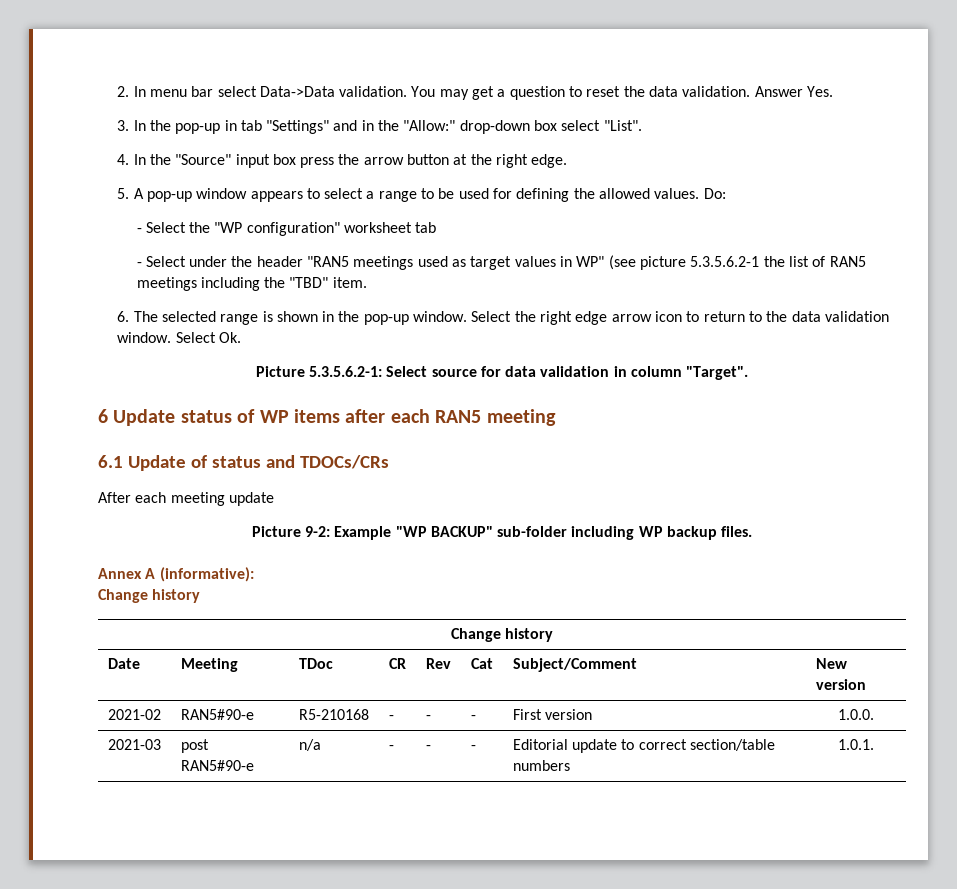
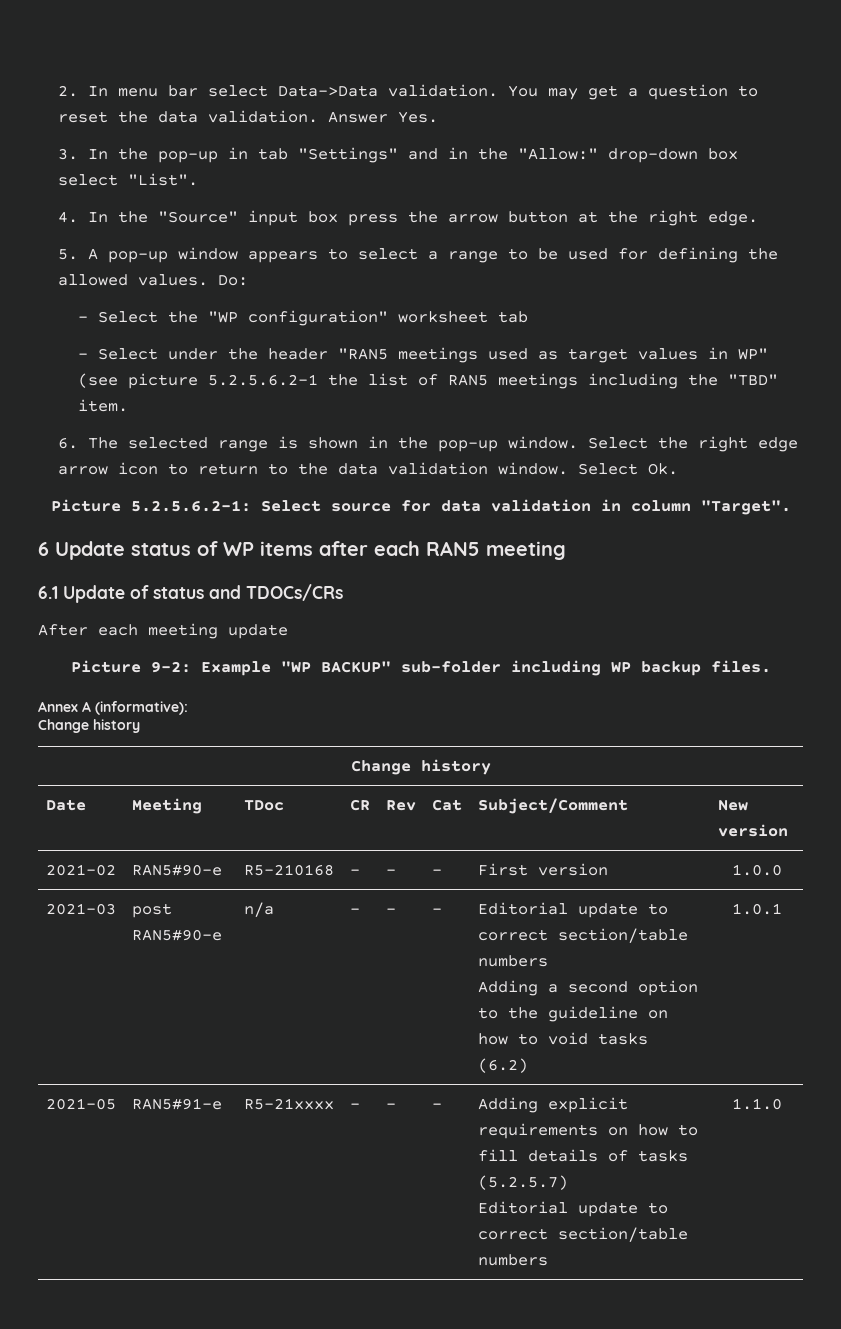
[690,256,760,267] 5.3.5.6.2-1 -> [207,374,318,386] 5.2.5.6.2-1
[308,366,382,377] 5.3.5.6.2-1: -> [130,500,251,512] 5.2.5.6.2-1:
[838,709,874,720] 1.0.0. -> [731,864,782,876] 1.0.0
[838,739,874,750] | 1.0.1. -> [477,980,698,996] [477,1006,668,1022] [477,1032,648,1045] [477,1058,528,1073] [731,903,782,915] [45,1098,116,1110] [131,1098,222,1110] [243,1098,334,1110] [349,1103,360,1109] [385,1103,396,1109] [431,1103,442,1109] [477,1097,628,1113] [477,1123,698,1139] [477,1149,688,1162] [477,1175,568,1190] [477,1201,668,1217] [477,1227,688,1242] [477,1254,548,1266] [731,1098,782,1110] // Adding a second option to the guideline on how to void tasks (6.2) | 1.0.1 // 2021-05 | RAN5#91-e | R5-21xxxx | - | - | - | Adding explicit requirements on how to fill details of tasks (5.2.5.7) // Editorial update to correct section/table numbers | 1.1.0

